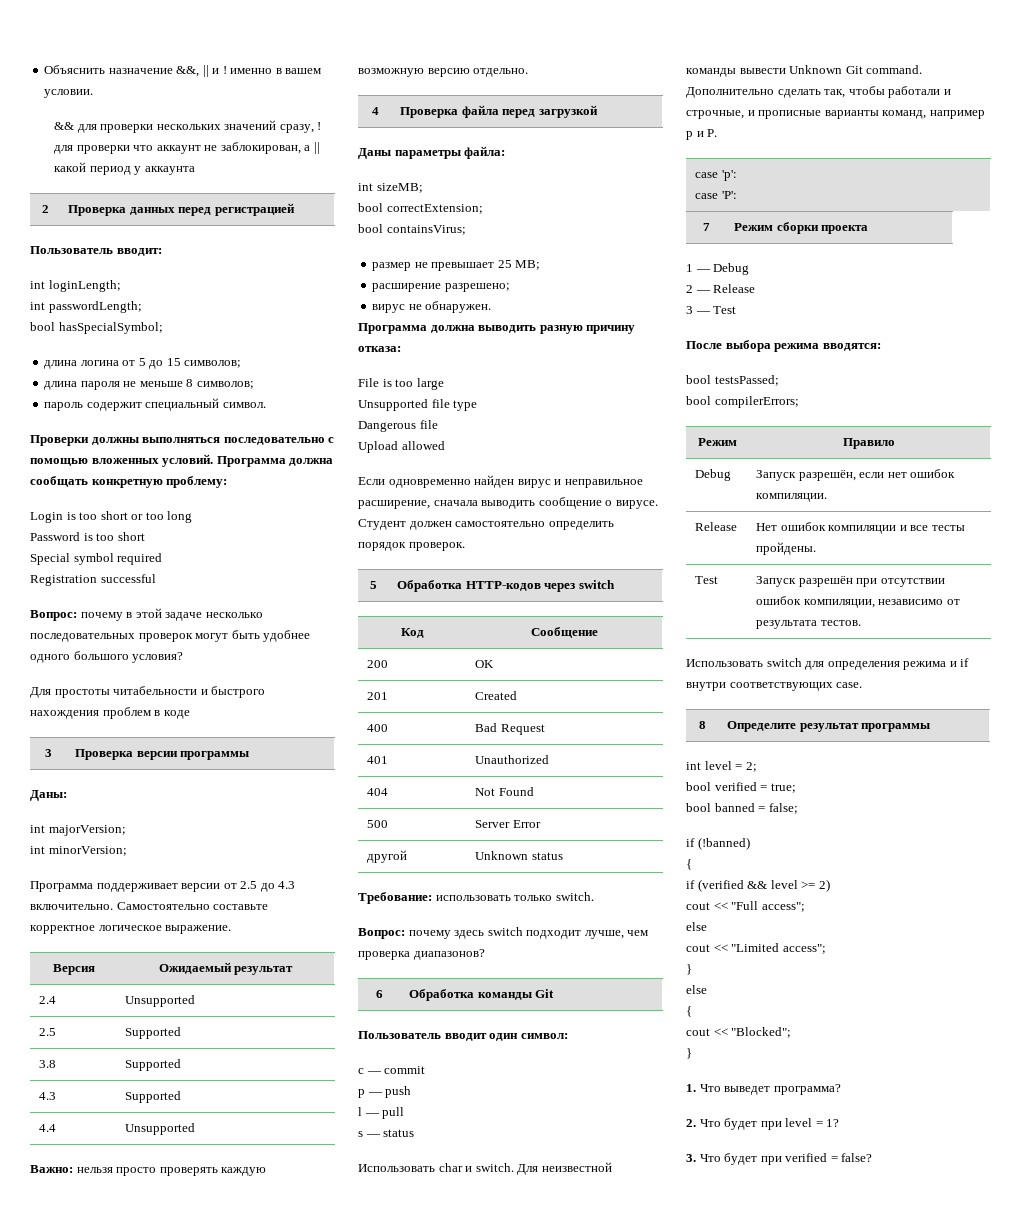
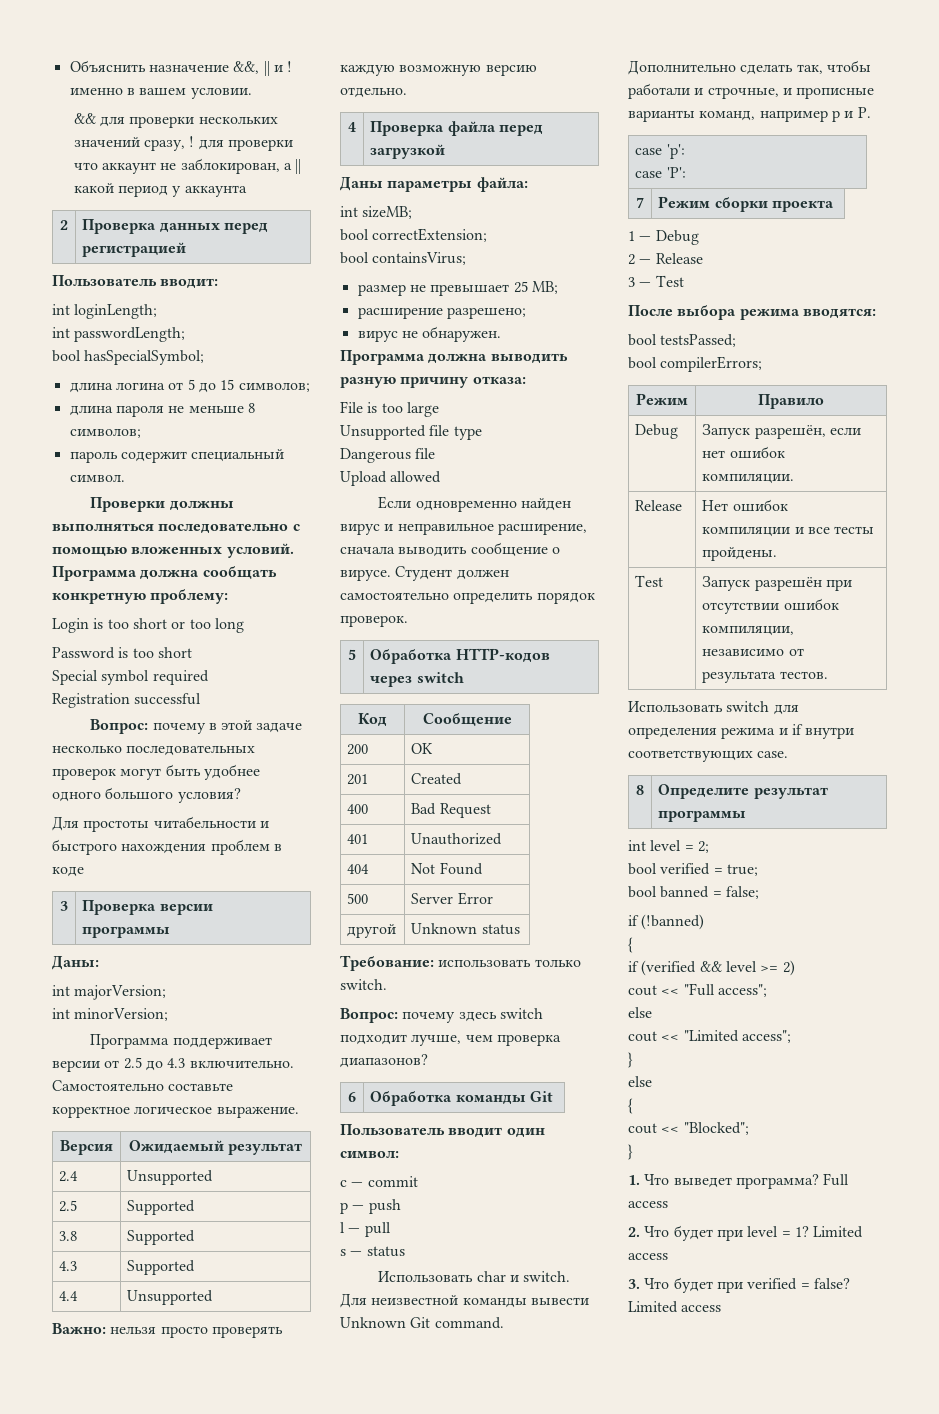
(841, 1089) none -> [823,1173,850,1186] [628,1201,668,1208] Full access
(840, 1123) none -> [813,1226,864,1238] [628,1253,668,1260] Limited access
(873, 1157) none -> [628,1301,722,1313] Limited access

